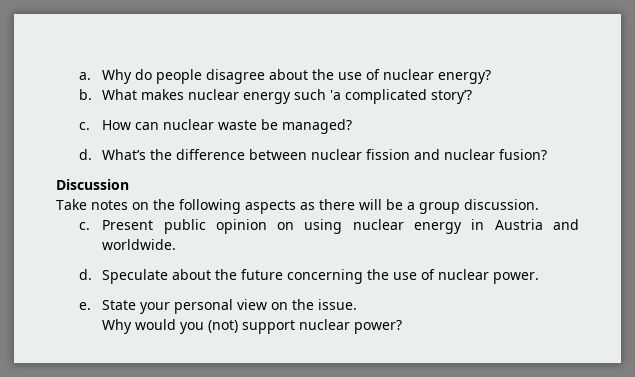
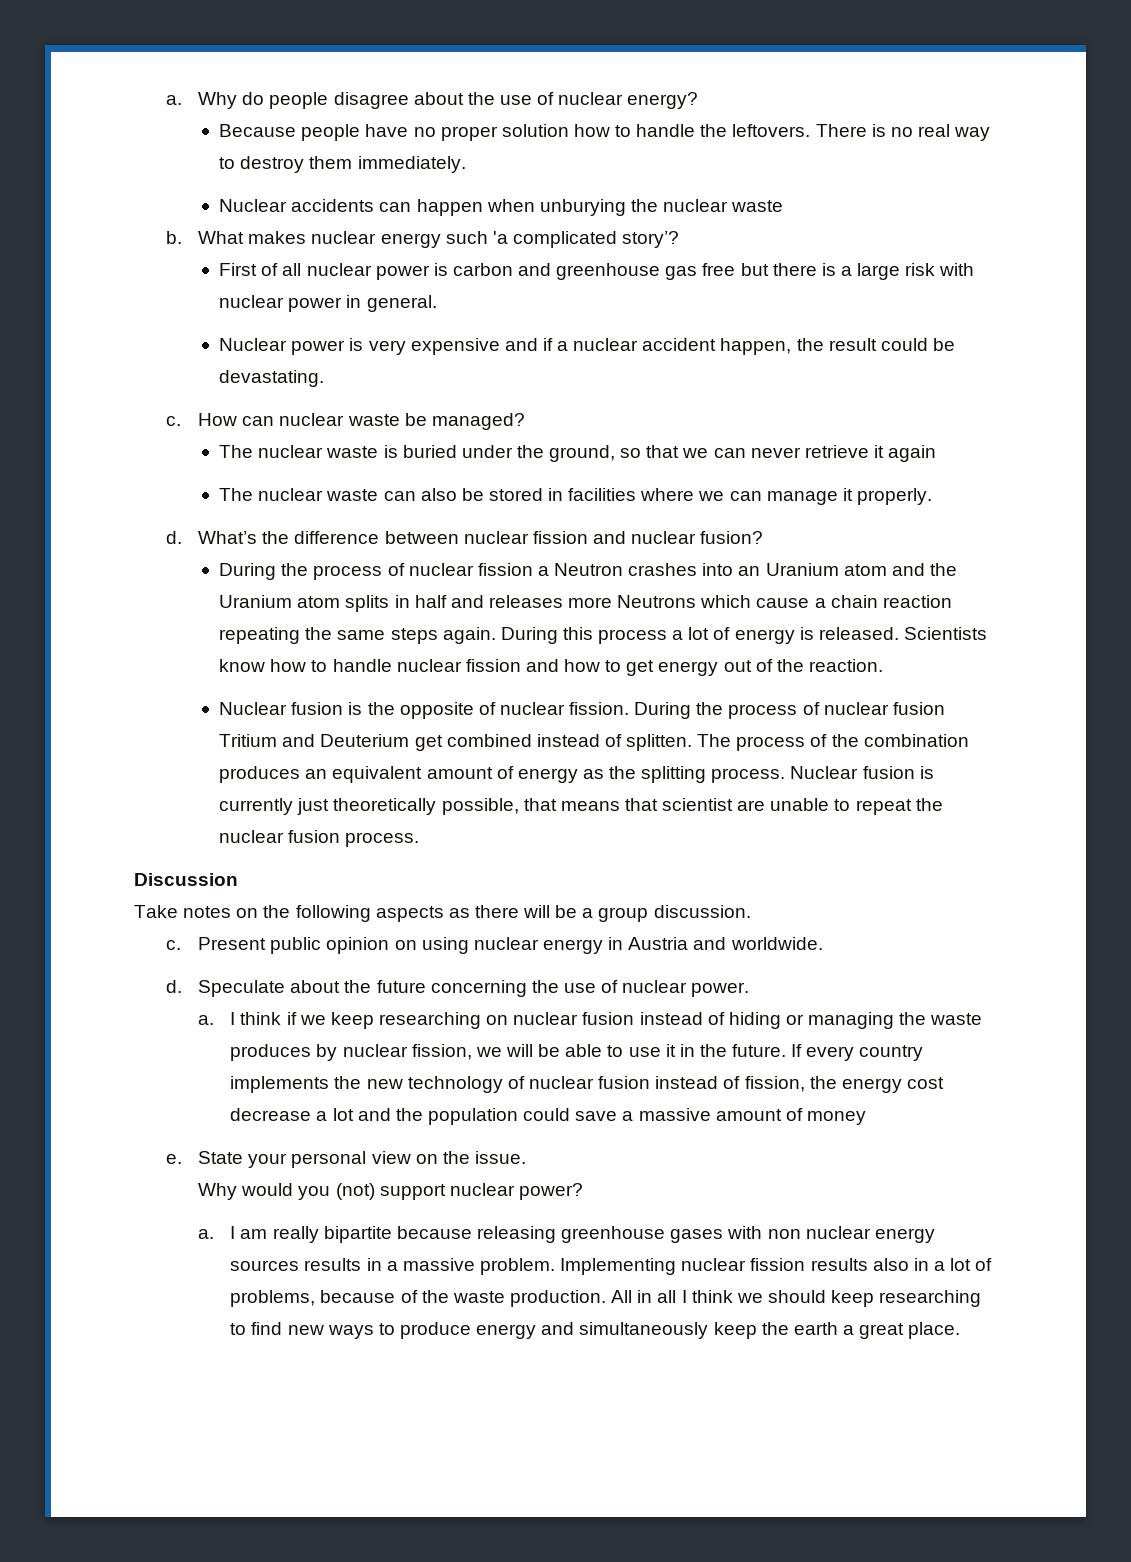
(492, 77) none -> [219,124,991,141] [219,156,466,173] [219,199,784,216] // Because people have no proper solution how to handle the leftovers. There is no real way to destroy them immediately. // Nuclear accidents can happen when unburying the nuclear waste
(473, 97) none -> [219,263,975,280] [219,295,437,312] [219,338,955,355] [219,370,325,387] // First of all nuclear power is carbon and greenhouse gas free but there is a large risk with nuclear power in general. // Nuclear power is very expensive and if a nuclear accident happen, the result could be devastating.
(353, 126) none -> [219,445,937,462] [219,488,932,505] // The nuclear waste is buried under the ground, so that we can never retrieve it again // The nuclear waste can also be stored in facilities where we can manage it properly.
(548, 154) none -> [219,563,957,580] [219,595,952,612] [219,627,987,644] [219,659,883,676] [219,702,945,719] [219,734,969,751] [219,766,934,783] [219,798,943,815] [219,830,420,847] // During the process of nuclear fission a Neutron crashes into an Uranium atom and the Uranium atom splits in half and releases more Neutrons which cause a chain reaction repeating the same steps again. During this process a lot of energy is released. Scientists know how to handle nuclear fission and how to get energy out of the reaction. // Nuclear fusion is the opposite of nuclear fission. During the process of nuclear fusion Tritium and Deuterium get combined instead of splitten. The process of the combination produces an equivalent amount of energy as the splitting process. Nuclear fusion is currently just theoretically possible, that means that scientist are unable to repeat the nuclear fusion process.
(540, 278) none -> [198,1012,983,1029] [230,1044,924,1061] [230,1076,944,1093] [230,1108,866,1125] // a. I think if we keep researching on nuclear fusion instead of hiding or managing the waste produces by nuclear fission, we will be able to use it in the future. If every country implements the new technology of nuclear fusion instead of fission, the energy cost decrease a lot and the population could save a massive amount of money
(403, 327) none -> [198,1226,935,1243] [230,1258,993,1275] [230,1290,982,1307] [230,1322,961,1339] // a. I am really bipartite because releasing greenhouse gases with non nuclear energy sources results in a massive problem. Implementing nuclear fission results also in a lot of problems, because of the waste production. All in all I think we should keep researching to find new ways to produce energy and simultaneously keep the earth a great place.

